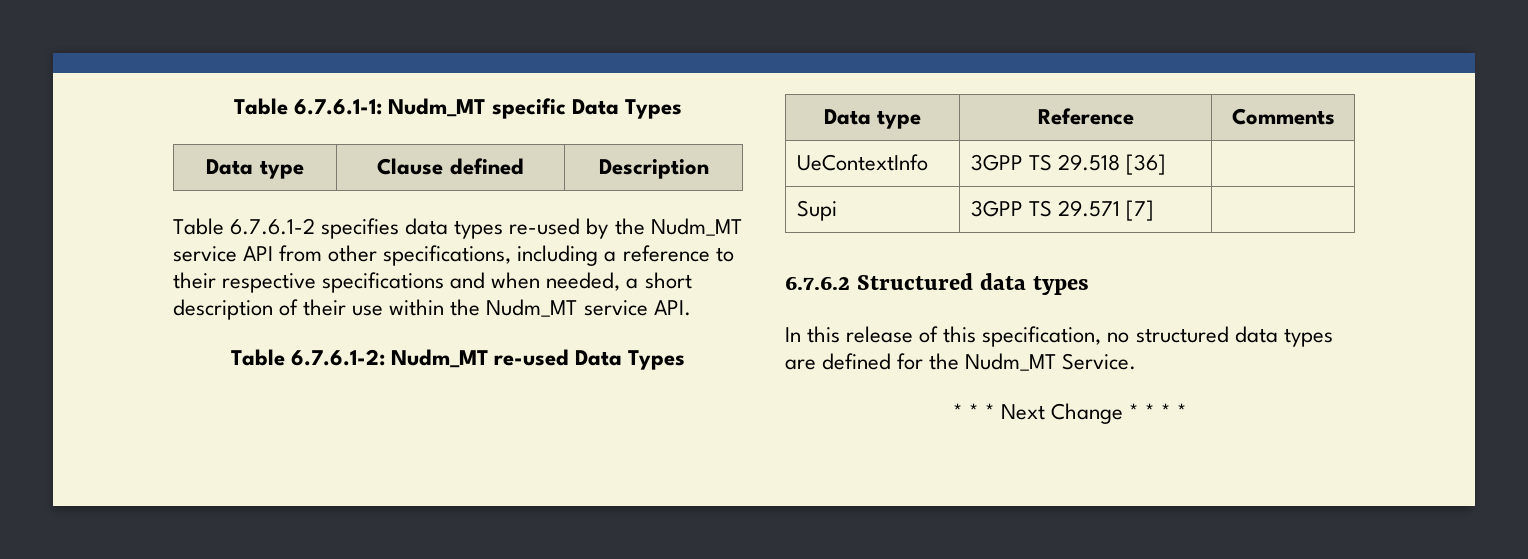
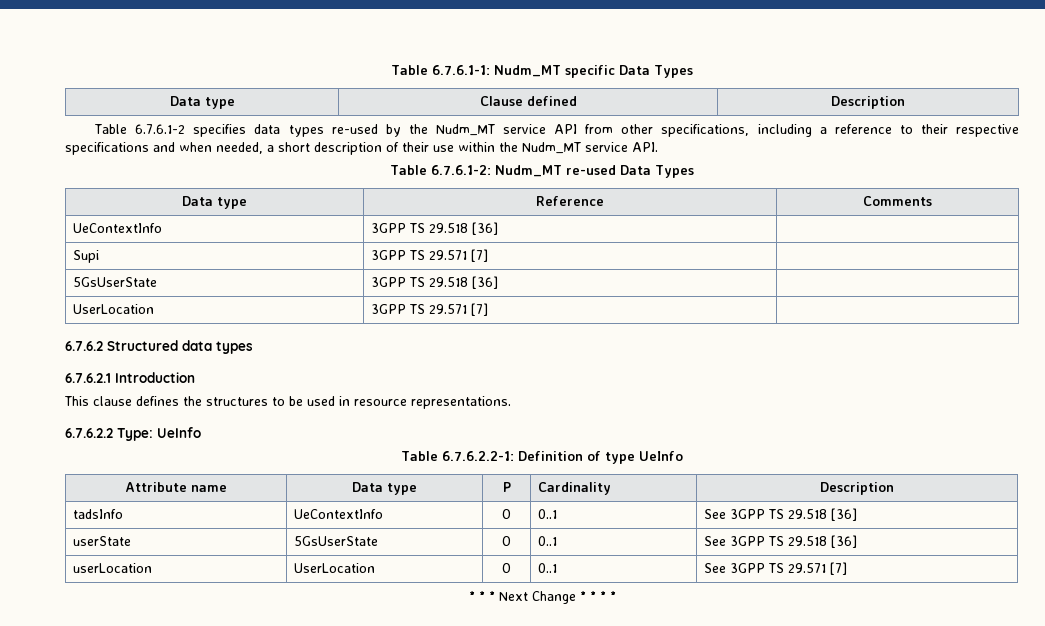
[785,273,1090,295] [785,326,1333,347] [785,353,1137,371] // 6.7.6.2 Structured data types // In this release of this specification, no structured data types are defined for the Nudm_MT Service. -> [72,277,157,287] [370,276,498,289] [72,304,154,314] [370,303,488,316] [65,340,253,354] [65,372,195,383] [64,396,511,409] [65,427,201,441] [401,451,683,464] [125,482,227,492] [351,482,417,495] [502,482,511,492] [537,482,611,495] [820,482,894,495] [72,509,123,519] [293,509,383,519] [501,509,511,519] [537,509,557,519] [703,508,857,521] [72,536,131,546] [293,536,378,546] [501,536,511,546] [537,536,557,546] [703,535,857,548] [72,563,152,573] [293,563,375,573] [501,563,511,573] [537,563,557,573] [703,562,847,575] // 5GsUserState | 3GPP TS 29.518 [36] | // UserLocation | 3GPP TS 29.571 [7] | // 6.7.6.2 Structured data types // 6.7.6.2.1 Introduction // This clause defines the structures to be used in resource representations. // 6.7.6.2.2 Type: UeInfo // Table 6.7.6.2.2-1: Definition of type UeInfo // Attribute name | Data type | P | Cardinality | Description // tadsInfo | UeContextInfo | O | 0..1 | See 3GPP TS 29.518 [36] // userState | 5GsUserState | O | 0..1 | See 3GPP TS 29.518 [36] // userLocation | UserLocation | O | 0..1 | See 3GPP TS 29.571 [7]

